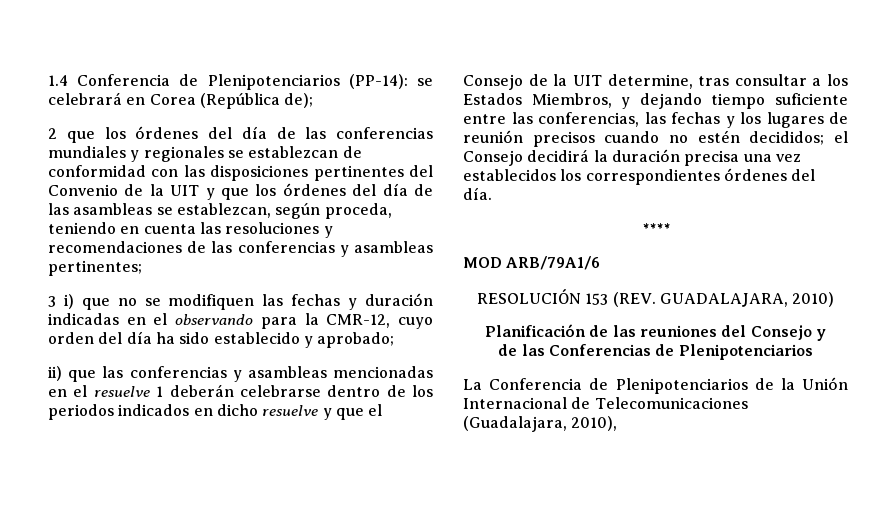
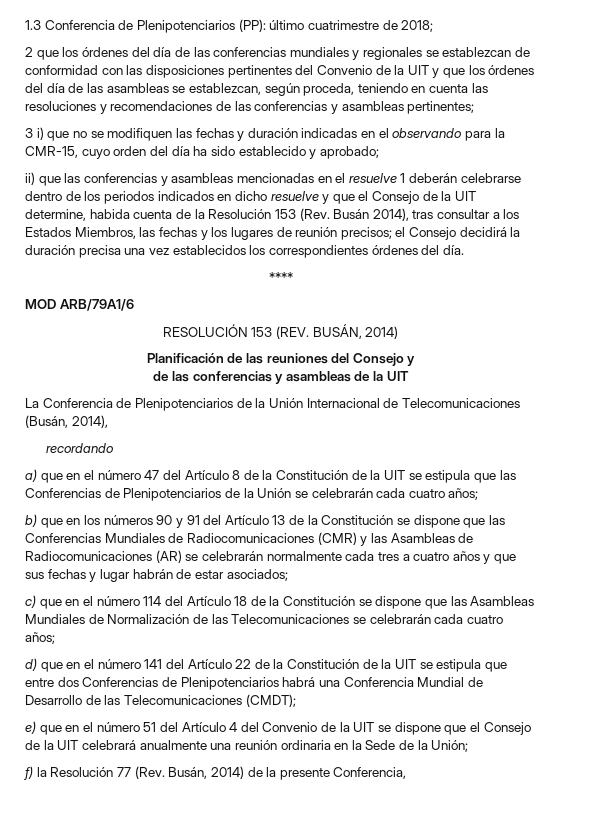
[48,74,433,90] [48,92,314,109] 1.4 Conferencia de Plenipotenciarios (PP-14): se celebrará en Corea (República de); -> [25,19,434,33] 1.3 Conferencia de Plenipotenciarios (PP): último cuatrimestre de 2018;
[326,314,391,328] CMR-12, -> [25,146,78,158] CMR-15,
(693, 81) none -> [89,208,409,221] habida cuenta de la Resolución 153 (Rev. Busán 2014),
[621,93,848,109] [463,112,639,127] y dejando tiempo suficiente entre las conferencias, -> (136, 233) none
[532,130,825,147] precisos cuando no estén decididos; -> [340,227,392,240] precisos;
[659,292,835,307] GUADALAJARA, 2010) -> [312,324,399,339] BUSÁN, 2014)
[549,344,813,360] Conferencias de Plenipotenciarios -> [192,371,409,384] conferencias y asambleas de la UIT
[463,416,618,432] (Guadalajara, 2010), -> [25,415,108,428] [46,443,114,453] [25,469,516,483] [25,488,479,501] [25,514,505,528] [25,532,474,546] [25,550,517,564] [25,569,288,582] [25,595,535,609] [25,614,503,624] [25,632,55,644] [25,658,507,672] [25,677,483,690] [25,694,296,707] [25,721,531,735] [25,740,469,752] [24,766,407,780] (Busán, 2014), // recordando // a) que en el número 47 del Artículo 8 de la Constitución de la UIT se estipula que las Conferencias de Plenipotenciarios de la Unión se celebrarán cada cuatro años; // b) que en los números 90 y 91 del Artículo 13 de la Constitución se dispone que las Conferencias Mundiales de Radiocomunicaciones (CMR) y las Asambleas de Radiocomunicaciones (AR) se celebrarán normalmente cada tres a cuatro años y que sus fechas y lugar habrán de estar asociados; // c) que en el número 114 del Artículo 18 de la Constitución se dispone que las Asambleas Mundiales de Normalización de las Telecomunicaciones se celebrarán cada cuatro años; // d) que en el número 141 del Artículo 22 de la Constitución de la UIT se estipula que entre dos Conferencias de Plenipotenciarios habrá una Conferencia Mundial de Desarrollo de las Telecomunicaciones (CMDT); // e) que en el número 51 del Artículo 4 del Convenio de la UIT se dispone que el Consejo de la UIT celebrará anualmente una reunión ordinaria en la Sede de la Unión; // f) la Resolución 77 (Rev. Busán, 2014) de la presente Conferencia,

